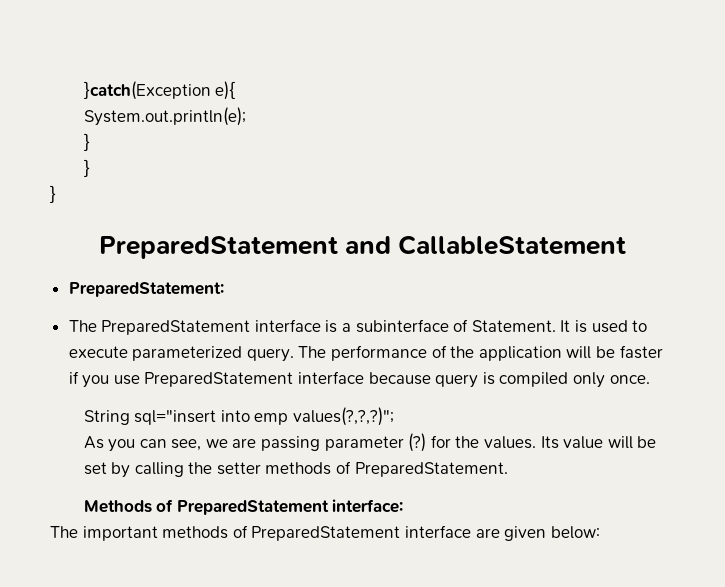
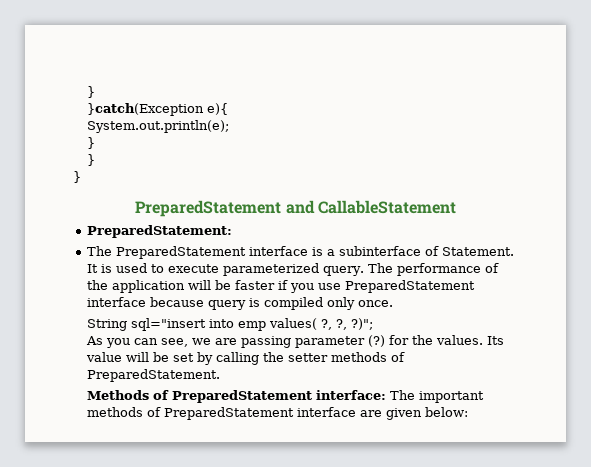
(83, 90) none -> [87,86,96,98] } //
[292,407,394,426] values(?,?,?)"; -> [269,318,374,330] values( ?, ?, ?)";
(404, 506) // -> (387, 395) none

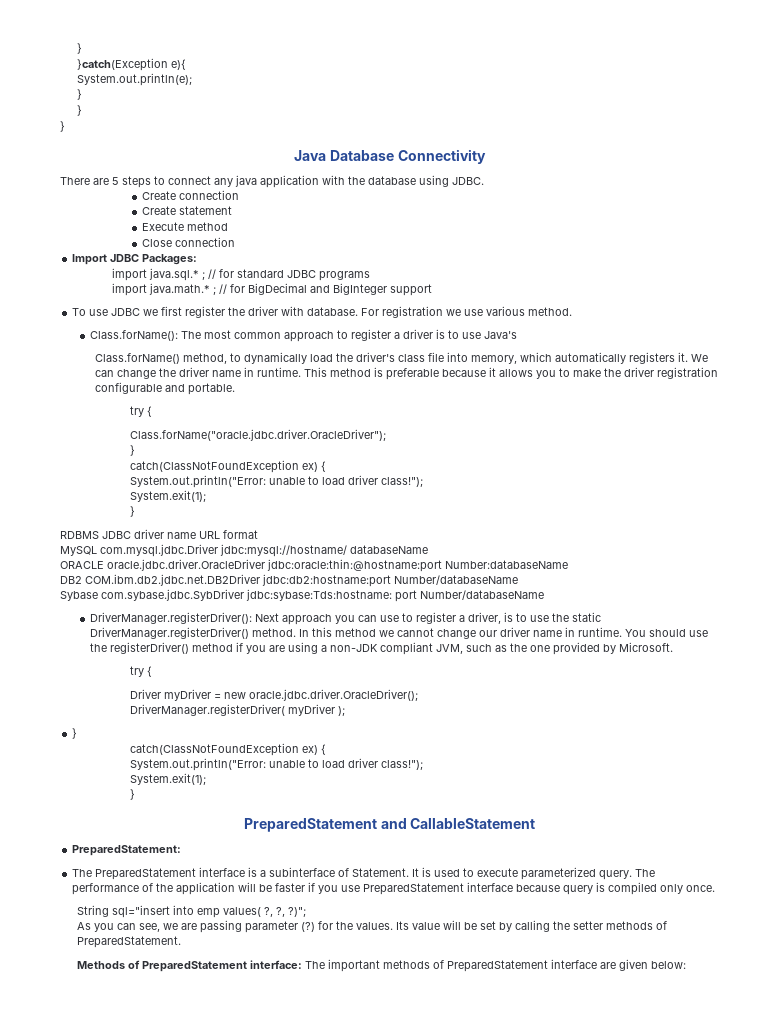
(81, 177) none -> [294,149,486,164] [60,175,484,188] [142,190,240,200] [142,206,233,215] [142,222,229,231] [142,237,236,247] [72,254,198,265] [112,268,371,281] [112,283,433,296] [72,306,573,318] [89,329,517,342] [94,352,708,364] [94,367,718,380] [94,382,235,395] [129,406,152,417] [129,429,386,441] [129,445,135,456] [129,460,326,473] [129,475,423,488] [129,490,206,502] [129,506,135,517] [60,529,258,539] [60,544,428,557] [60,559,568,572] [60,574,518,587] [60,589,544,602] [89,612,601,625] [89,627,708,639] [89,642,673,655] [129,666,152,677] [129,689,418,701] [129,704,345,716] [72,728,78,739] [129,743,326,756] [129,758,423,771] [129,773,206,785] [129,789,135,800] // Java Database Connectivity // There are 5 steps to connect any java application with the database using JDBC. // Create connection // Create statement // Execute method // Close connection // Import JDBC Packages: // import java.sql.* ; // for standard JDBC programs // import java.math.* ; // for BigDecimal and BigInteger support // To use JDBC we first register the driver with database. For registration we use various method. // Class.forName(): The most common approach to register a driver is to use Java's // Class.forName() method, to dynamically load the driver's class file into memory, which automatically registers it. We can change the driver name in runtime. This method is preferable because it allows you to make the driver registration configurable and portable. // try { // Class.forName("oracle.jdbc.driver.OracleDriver"); // } // catch(ClassNotFoundException ex) { // System.out.println("Error: unable to load driver class!"); // System.exit(1); // } // RDBMS JDBC driver name URL format // MySQL com.mysql.jdbc.Driver jdbc:mysql://hostname/ databaseName // ORACLE oracle.jdbc.driver.OracleDriver jdbc:oracle:thin:@hostname:port Number:databaseName // DB2 COM.ibm.db2.jdbc.net.DB2Driver jdbc:db2:hostname:port Number/databaseName // Sybase com.sybase.jdbc.SybDriver jdbc:sybase:Tds:hostname: port Number/databaseName // DriverManager.registerDriver(): Next approach you can use to register a driver, is to use the static DriverManager.registerDriver() method. In this method we cannot change our driver name in runtime. You should use the registerDriver() method if you are using a non-JDK compliant JVM, such as the one provided by Microsoft. // try { // Driver myDriver = new oracle.jdbc.driver.OracleDriver(); // DriverManager.registerDriver( myDriver ); // } // catch(ClassNotFoundException ex) { // System.out.println("Error: unable to load driver class!"); // System.exit(1); // }

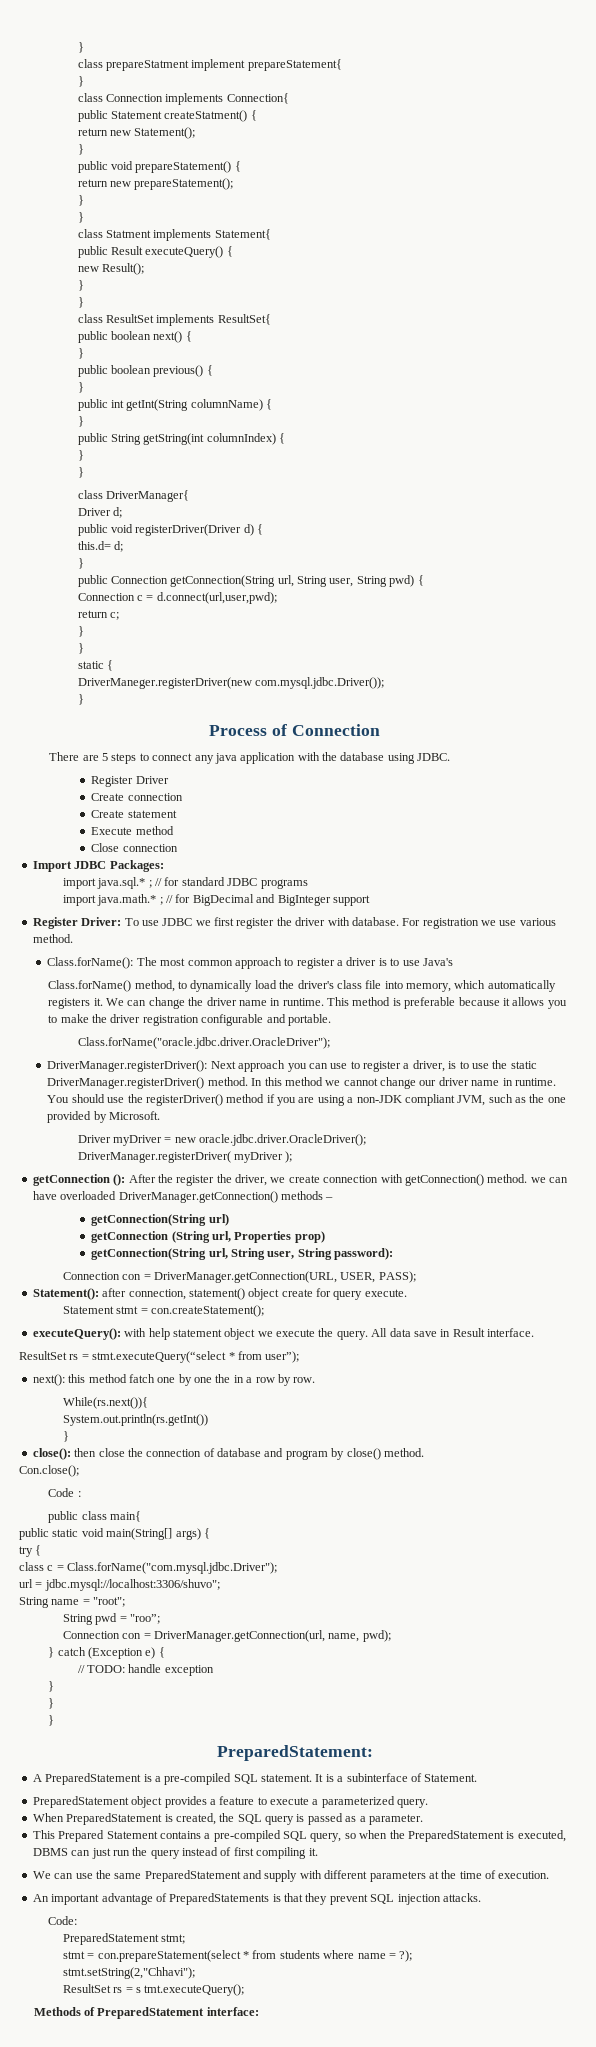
[77,43,83,54] [77,58,187,71] [77,73,193,86] [77,89,83,100] [77,105,83,116] [60,121,65,132] [294,149,486,164] } // }catch(Exception e){ // System.out.println(e); // } // } // } // Java Database Connectivity -> [77,42,84,53] [77,59,342,71] [77,76,84,87] [77,93,289,105] [77,110,257,122] [77,127,196,139] [77,144,84,155] [77,161,241,173] [77,178,234,190] [77,195,84,206] [77,212,84,223] [77,229,271,241] [77,246,233,258] [77,263,144,275] [77,280,84,291] [77,297,84,308] [77,314,271,326] [77,331,192,343] [77,348,84,359] [77,365,213,377] [77,382,84,393] [77,399,273,411] [77,416,84,427] [77,433,286,445] [77,450,84,461] [77,467,84,478] [77,490,189,502] [77,507,122,518] [77,524,264,536] [77,541,123,552] [77,558,84,569] [77,575,424,587] [77,592,277,604] [77,610,119,620] [77,626,84,637] [77,643,84,654] [77,660,113,671] [77,677,384,689] [77,694,84,705] [209,724,380,736] } // class prepareStatment implement prepareStatement{ // } // class Connection implements Connection{ // public Statement createStatment() { // return new Statement(); // } // public void prepareStatement() { // return new prepareStatement(); // } // } // class Statment implements Statement{ // public Result executeQuery() { // new Result(); // } // } // class ResultSet implements ResultSet{ // public boolean next() { // } // public boolean previous() { // } // public int getInt(String columnName) { // } // public String getString(int columnIndex) { // } // } // class DriverManager{ // Driver d; // public void registerDriver(Driver d) { // this.d= d; // } // public Connection getConnection(String url, String user, String pwd) { // Connection c = d.connect(url,user,pwd); // return c; // } // } // static { // DriverManeger.registerDriver(new com.mysql.jdbc.Driver()); // } // Process of Connection
(484, 181) none -> [91,776,169,787] // Register Driver
(433, 290) none -> [32,917,122,929] Register Driver:
[129,406,152,417] // try { -> (331, 1020) none
[129,445,135,456] [129,460,326,473] [129,475,423,488] [129,490,206,502] [129,506,135,517] [60,529,258,539] [60,544,428,557] [60,559,568,572] [60,574,518,587] [60,589,544,602] // } // catch(ClassNotFoundException ex) { // System.out.println("Error: unable to load driver class!"); // System.exit(1); // } // RDBMS JDBC driver name URL format // MySQL com.mysql.jdbc.Driver jdbc:mysql://hostname/ databaseName // ORACLE oracle.jdbc.driver.OracleDriver jdbc:oracle:thin:@hostname:port Number:databaseName // DB2 COM.ibm.db2.jdbc.net.DB2Driver jdbc:db2:hostname:port Number/databaseName // Sybase com.sybase.jdbc.SybDriver jdbc:sybase:Tds:hostname: port Number/databaseName -> (330, 1043) none
[129,666,152,677] // try { -> (161, 1115) none
[72,728,78,739] [129,743,326,756] [129,758,423,771] [129,773,206,785] [129,789,135,800] [243,818,536,832] [72,845,182,856] [72,867,246,880] } // catch(ClassNotFoundException ex) { // System.out.println("Error: unable to load driver class!"); // System.exit(1); // } // PreparedStatement and CallableStatement // PreparedStatement: // The PreparedStatement interface -> [32,1174,568,1186] [32,1191,334,1203] [91,1214,229,1226] [91,1231,325,1243] [91,1248,394,1260] [62,1271,416,1283] [32,1288,407,1300] [62,1305,265,1317] [32,1328,534,1340] [19,1351,300,1363] [32,1374,316,1386] [62,1397,148,1409] [62,1414,208,1426] [62,1431,69,1442] [32,1448,424,1460] [19,1465,79,1477] [48,1488,81,1497] [48,1511,142,1523] [19,1528,210,1540] [19,1545,42,1557] [19,1562,278,1574] [19,1579,220,1591] [19,1597,126,1608] [62,1613,161,1625] [62,1630,391,1642] [48,1647,165,1659] [77,1664,214,1676] [48,1681,55,1692] [48,1698,55,1709] [48,1715,55,1726] [216,1745,373,1761] [32,1773,324,1785] getConnection (): After the register the driver, we create connection with getConnection() method. we can have overloaded DriverManager.getConnection() methods – // getConnection(String url) // getConnection (String url, Properties prop) // getConnection(String url, String user, String password): // Connection con = DriverManager.getConnection(URL, USER, PASS); // Statement(): after connection, statement() object create for query execute. // Statement stmt = con.createStatement(); // executeQuery(): with help statement object we execute the query. All data save in Result interface. // ResultSet rs = stmt.executeQuery(“select * from user”); // next(): this method fatch one by one the in a row by row. // While(rs.next()){ // System.out.println(rs.getInt()) // } // close(): then close the connection of database and program by close() method. // Con.close(); // Code : // public class main{ // public static void main(String[] args) { // try { // class c = Class.forName("com.mysql.jdbc.Driver"); // url = jdbc.mysql://localhost:3306/shuvo"; // String name = "root"; // String pwd = "roo”; // Connection con = DriverManager.getConnection(url, name, pwd); // } catch (Exception e) { // // TODO: handle exception // } // } // } // PreparedStatement: // A PreparedStatement is a pre-compiled SQL statement. It
[412,867,461,877] It is used -> [32,1796,255,1808] // PreparedStatement object provides a feature
(519, 872) none -> [312,1799,319,1805] a
[635,869,656,877] [72,882,716,895] [77,905,307,918] [77,920,668,933] [77,936,182,948] [77,959,687,972] The performance of the application will be faster if you use PreparedStatement interface because query is compiled only once. // String sql="insert into emp values( ?, ?, ?)"; // As you can see, we are passing parameter (?) for the values. Its value will be set by calling the setter methods of PreparedStatement. // Methods of PreparedStatement interface: The important methods of PreparedStatement interface are given below: -> [32,1813,423,1825] [32,1830,566,1842] [32,1847,318,1859] [32,1870,550,1882] [32,1893,481,1905] [48,1916,78,1925] [62,1933,186,1945] [62,1950,413,1962] [62,1967,195,1979] [62,1984,245,1996] [33,2007,259,2019] // When PreparedStatement is created, the SQL query is passed as a parameter. // This Prepared Statement contains a pre-compiled SQL query, so when the PreparedStatement is executed, DBMS can just run the query instead of first compiling it. // We can use the same PreparedStatement and supply with different parameters at the time of execution. // An important advantage of PreparedStatements is that they prevent SQL injection attacks. // Code: // PreparedStatement stmt; // stmt = con.prepareStatement(select * from students where name = ?); // stmt.setString(2,"Chhavi"); // ResultSet rs = s tmt.executeQuery(); // Methods of PreparedStatement interface:

